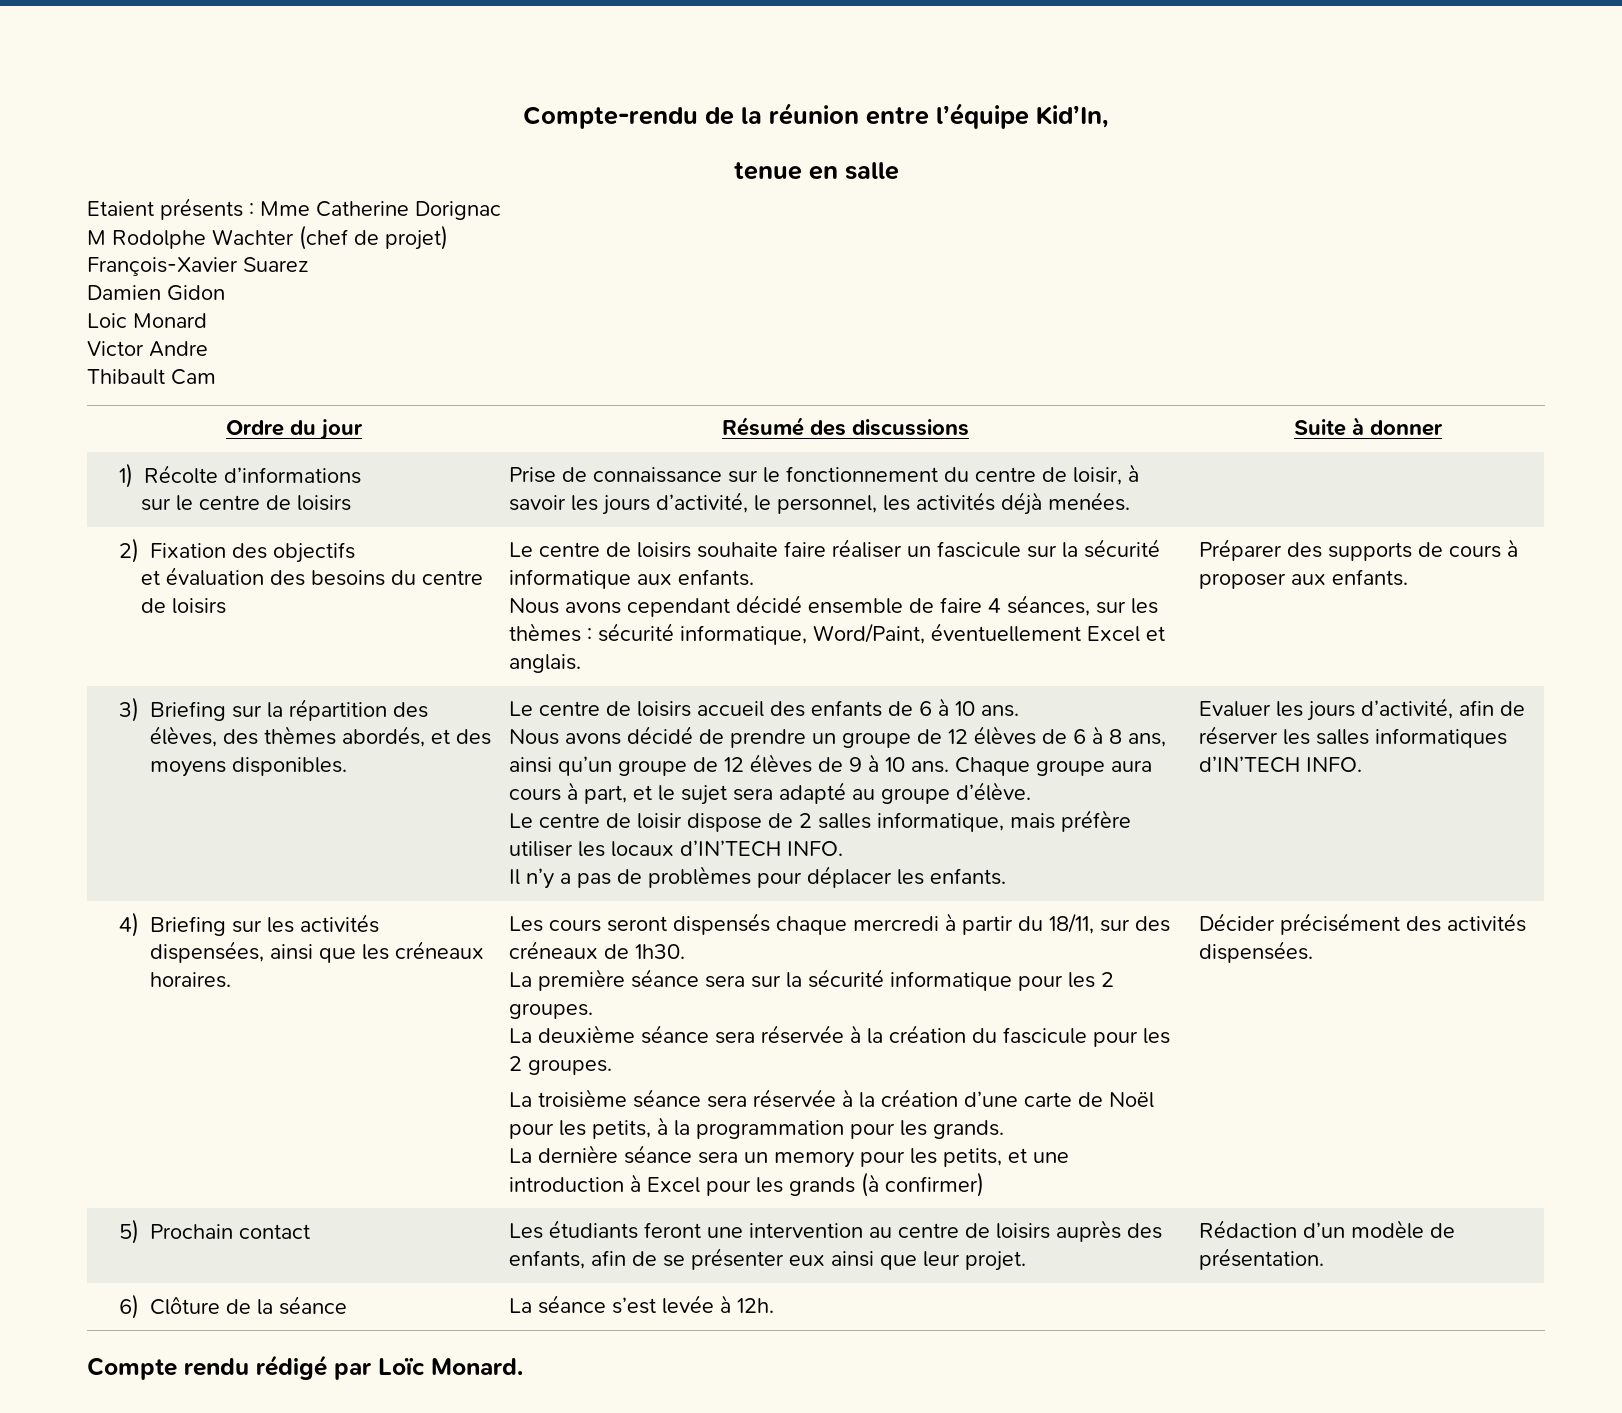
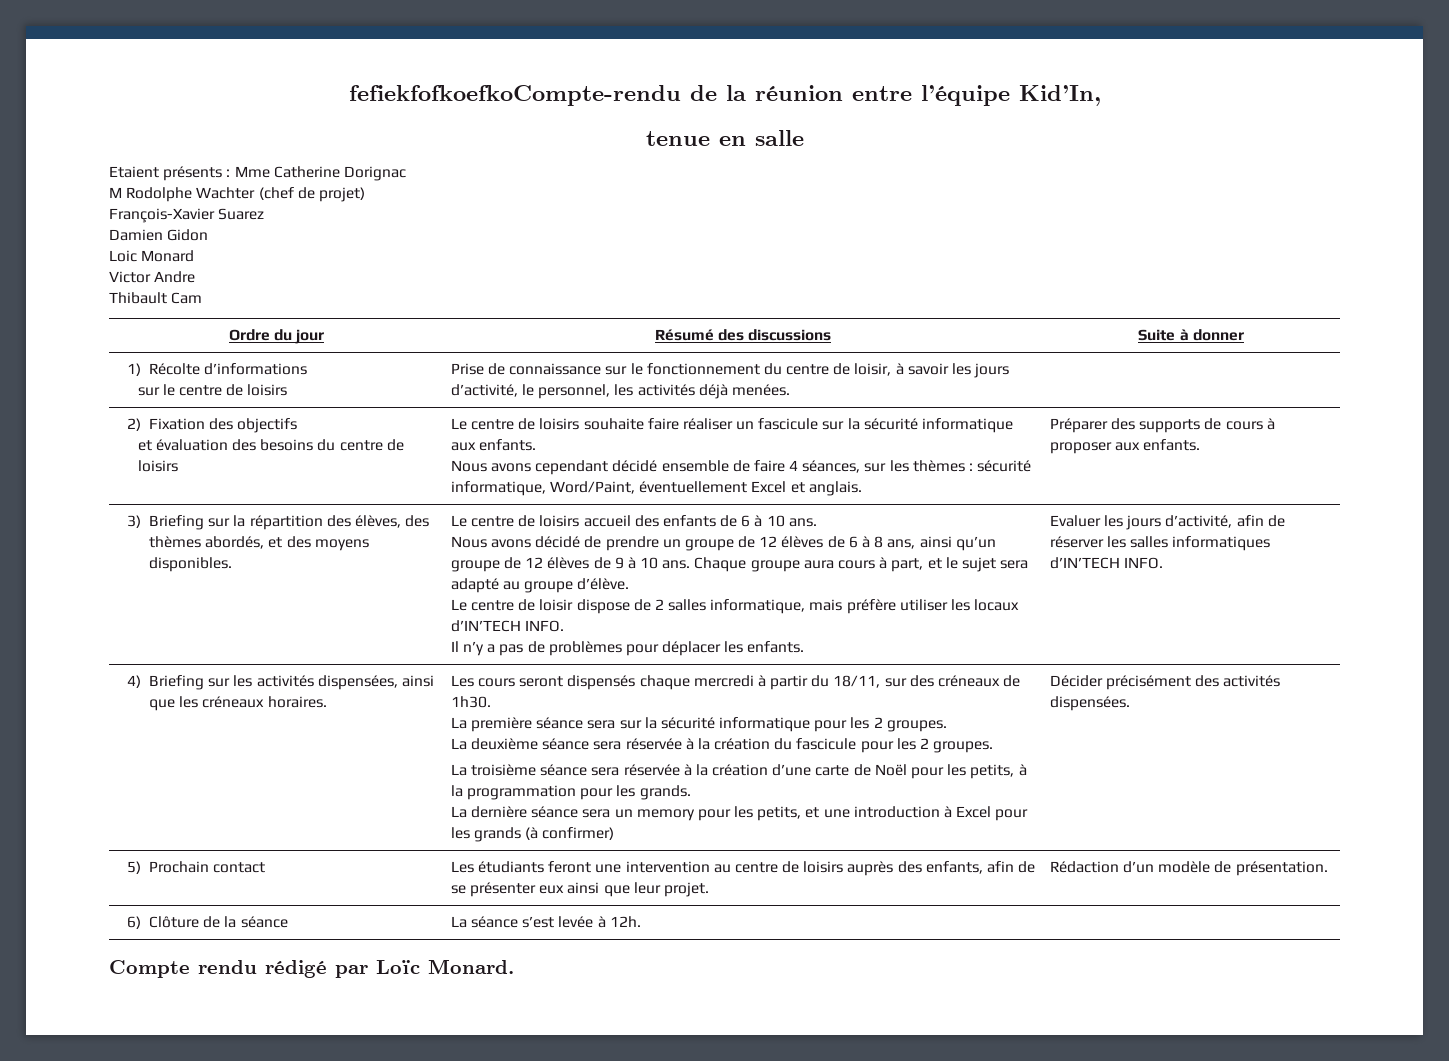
[523,106,698,129] Compte-rendu -> [348,85,681,106] fefiekfofkoefkoCompte-rendu

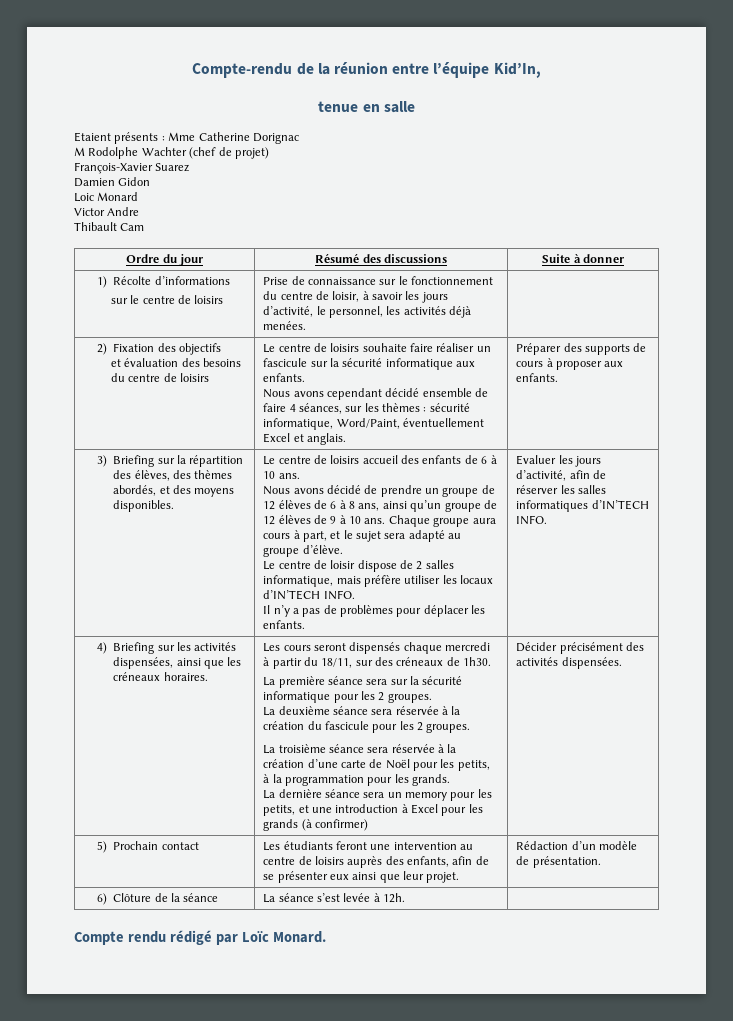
[348,85,681,106] fefiekfofkoefkoCompte-rendu -> [192,63,293,78] Compte-rendu

